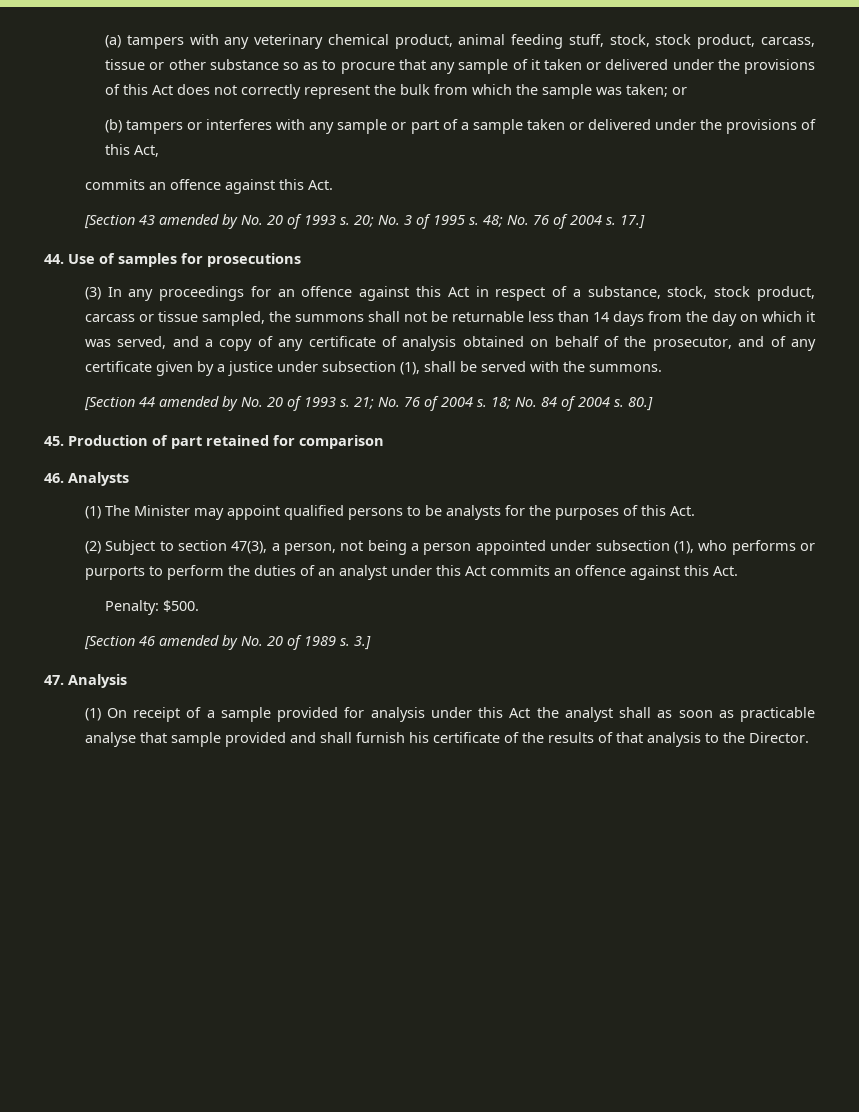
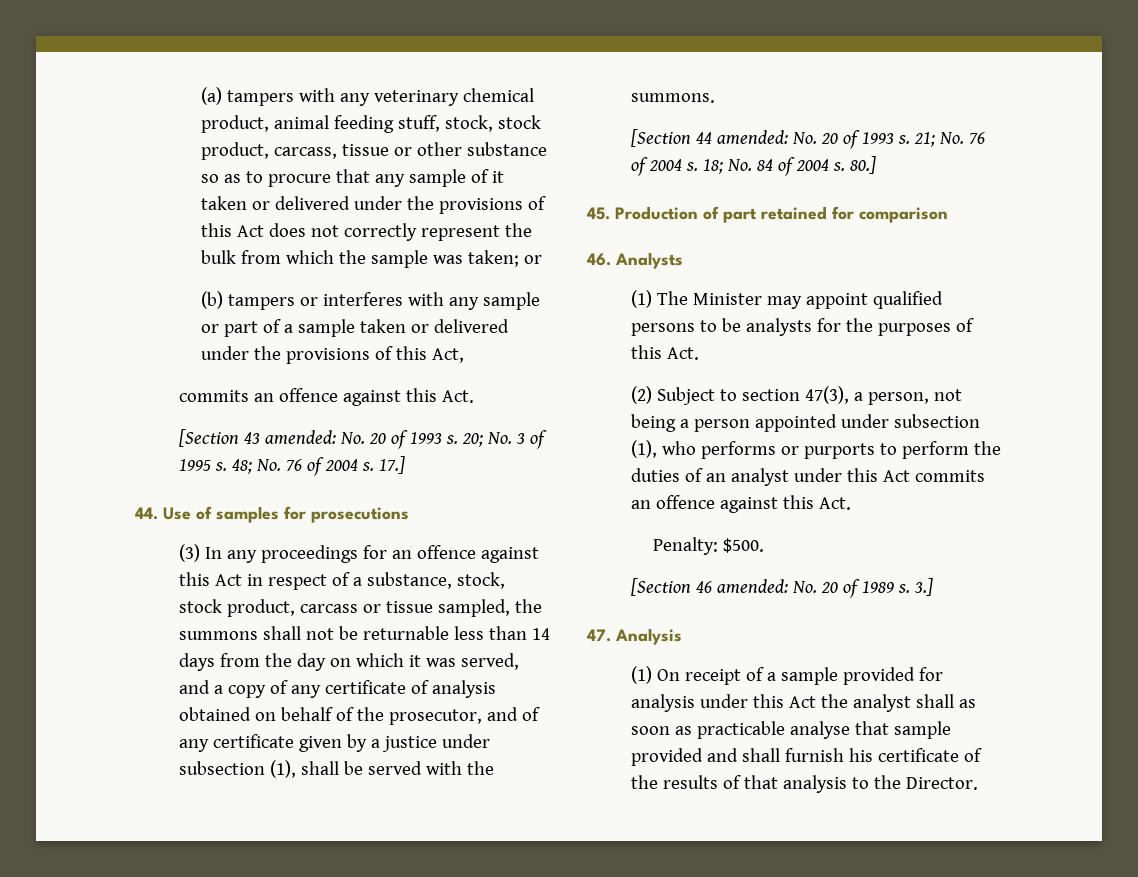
[158,214,238,229] amended by -> [264,430,336,444] amended:
[158,396,238,411] amended by -> [716,130,788,144] amended:
[158,635,238,650] amended by -> [716,579,788,593] amended:

